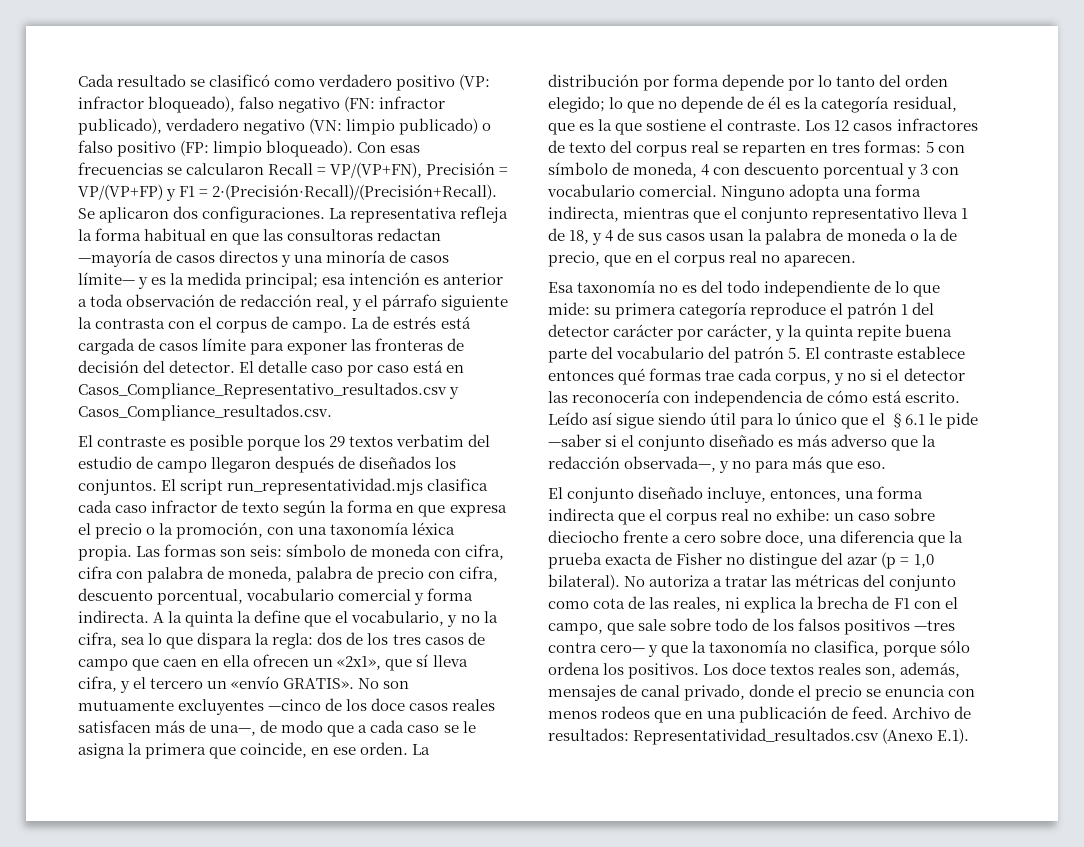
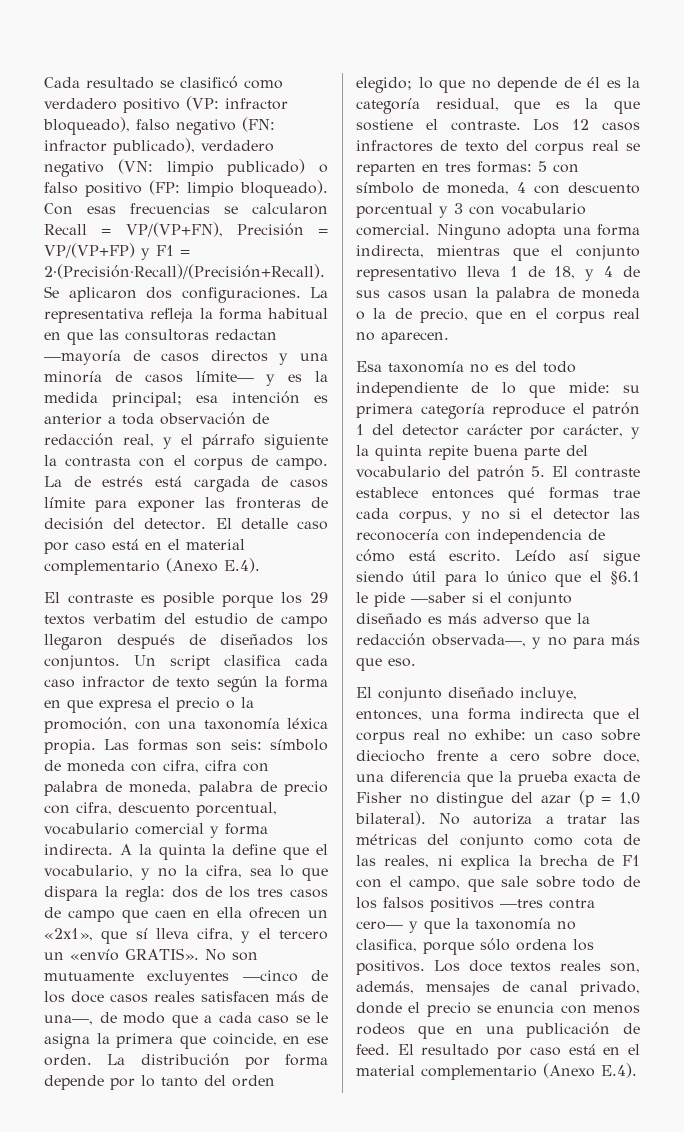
[78,382,460,399] [78,404,332,421] Casos_Compliance_Representativo_resultados.csv y Casos_Compliance_resultados.csv. -> [168,539,245,550] [44,558,260,575] el material complementario (Anexo E.4).
[161,478,424,495] El script run_representatividad.mjs -> [134,655,210,670] Un script
[892,706,972,719] [548,728,970,745] Archivo de resultados: Representatividad_resultados.csv (Anexo E.1). -> [397,1044,640,1059] [356,1063,637,1080] El resultado por caso está en el material complementario (Anexo E.4).

